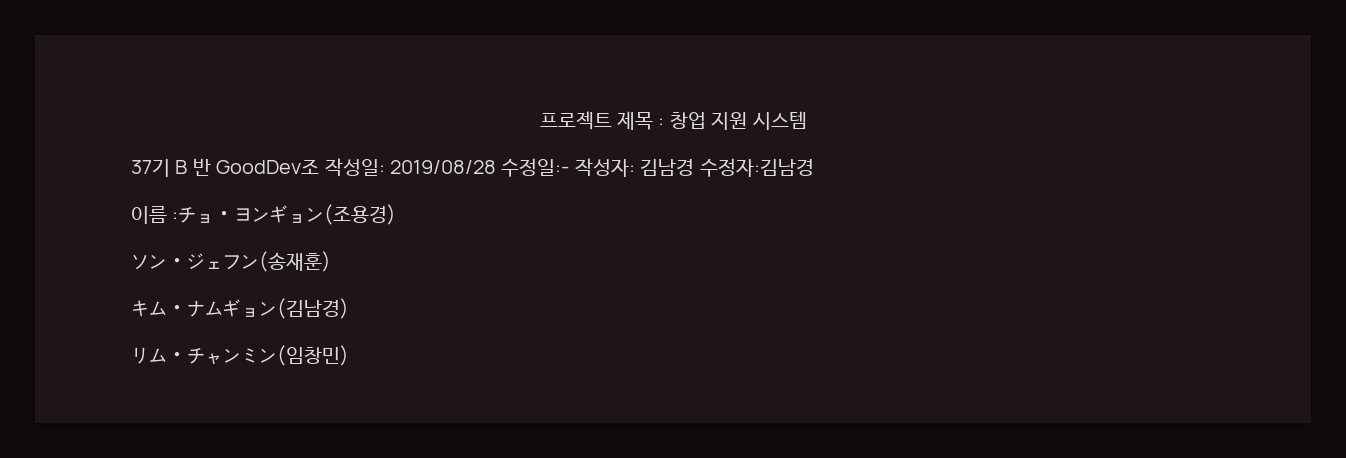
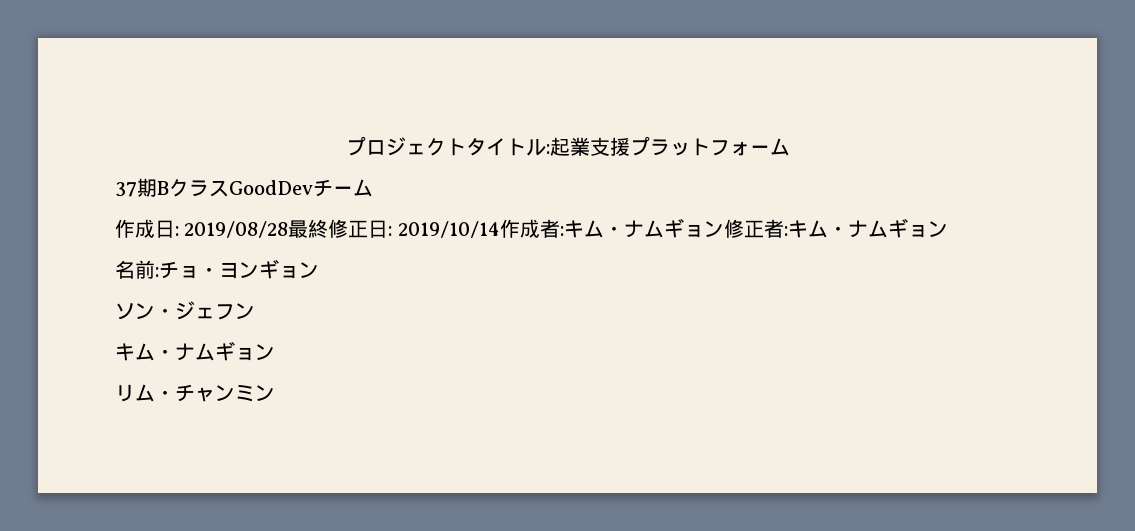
[539,111,807,130] [131,158,814,177] [131,206,167,224] 프로젝트 제목 : 창업 지원 시스템 // 37기 B 반 GoodDev조 작성일: 2019/08/28 수정일:- 작성자: 김남경 수정자:김남경 // 이름 -> [345,136,790,156] [115,178,373,197] [115,218,948,238] [115,260,155,279] プロジェクトタイトル:起業支援プラットフォーム // 37期BクラスGoodDevチーム // 作成日: 2019/08/28最終修正日: 2019/10/14作成者:キム・ナムギョン修正者:キム・ナムギョン // 名前
[324,204,397,225] (조용경) -> (319, 270) none
[259,251,331,272] [131,298,349,319] (송재훈) // キム・ナムギョン(김남경) -> [115,341,275,361] // キム・ナムギョン
[277,345,349,366] (임창민) -> (275, 393) none

